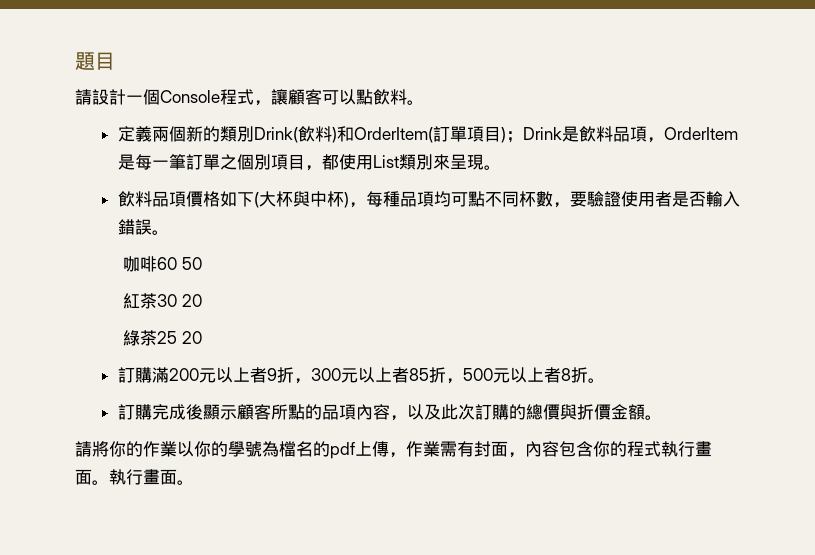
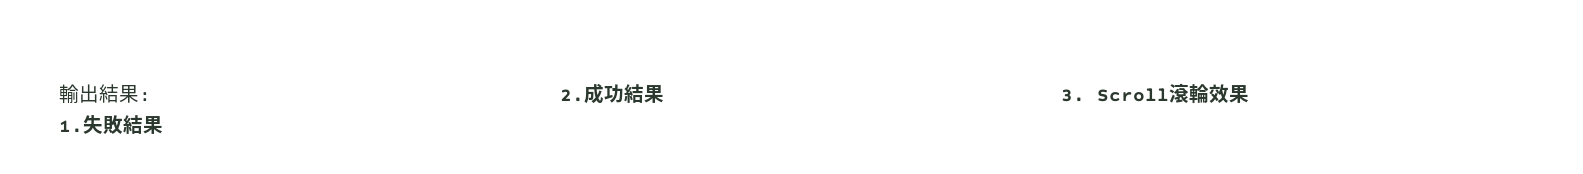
[75,52,115,70] [75,89,424,106] [117,126,738,143] [117,154,501,171] [117,191,740,208] [117,219,169,235] [123,256,202,272] [123,293,202,309] [123,330,202,346] [117,367,605,384] [117,404,662,421] [75,441,712,459] [75,469,194,485] 題目 // 請設計一個Console程式，讓顧客可以點飲料。 // 定義兩個新的類別Drink(飲料)和OrderItem(訂單項目)；Drink是飲料品項，OrderItem是每一筆訂單之個別項目，都使用List類別來呈現。 // 飲料品項價格如下(大杯與中杯)，每種品項均可點不同杯數，要驗證使用者是否輸入錯誤。 // 咖啡60 50 // 紅茶30 20 // 綠茶25 20 // 訂購滿200元以上者9折，300元以上者85折，500元以上者8折。 // 訂購完成後顯示顧客所點的品項內容，以及此次訂購的總價與折價金額。 // 請將你的作業以你的學號為檔名的pdf上傳，作業需有封面，內容包含你的程式執行畫面。執行畫面。 -> [59,84,151,104] [59,115,163,134] [560,83,664,104] [1061,83,1249,103] 輸出結果: // 1.失敗結果 // 2.成功結果 // 3. Scroll滾輪效果

